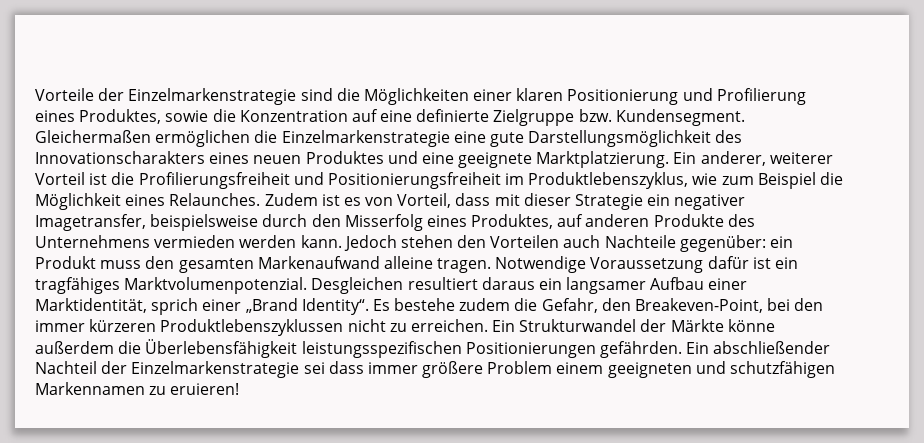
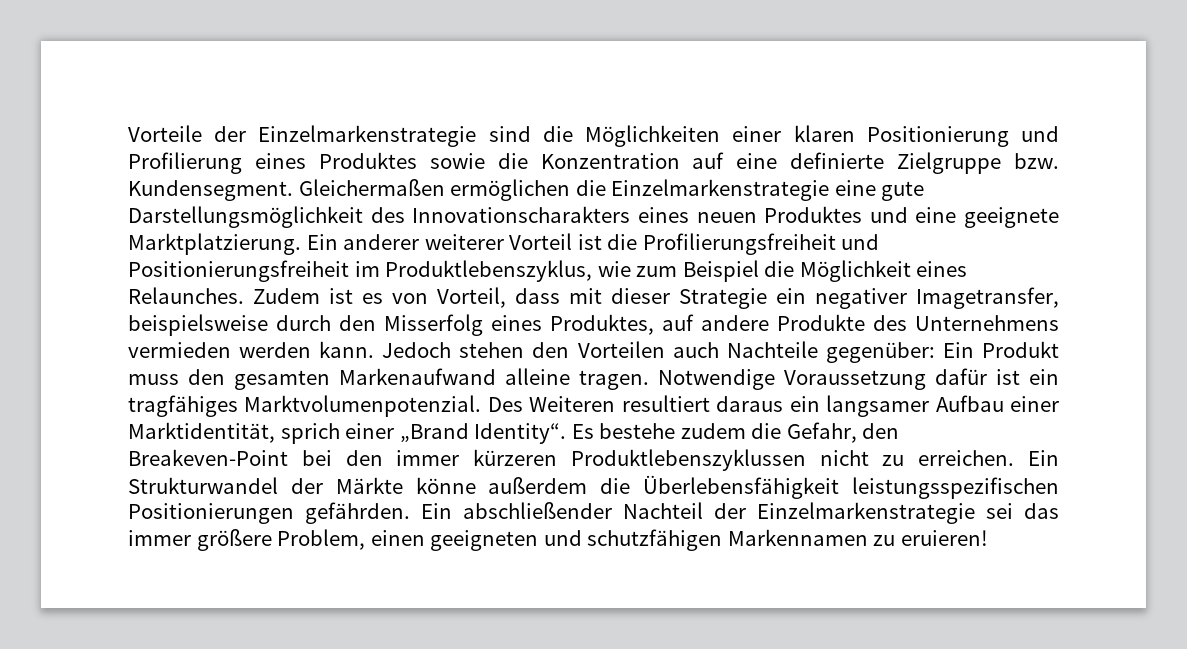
[79,109,162,124] Produktes, -> [318,152,417,169] Produktes
[700,151,766,166] anderer, -> [343,234,420,250] anderer
[585,214,650,227] anderen -> [701,315,769,331] andere
[770,236,794,248] ein -> [942,342,974,358] Ein
[311,277,404,294] Desgleichen -> [487,396,616,412] Des Weiteren
[635,298,764,313] Breakeven-Point, -> [128,449,288,466] Breakeven-Point
[328,361,364,374] dass -> [1024,503,1059,519] das
[487,361,604,374] Problem einem -> [277,529,425,550] Problem, einen

